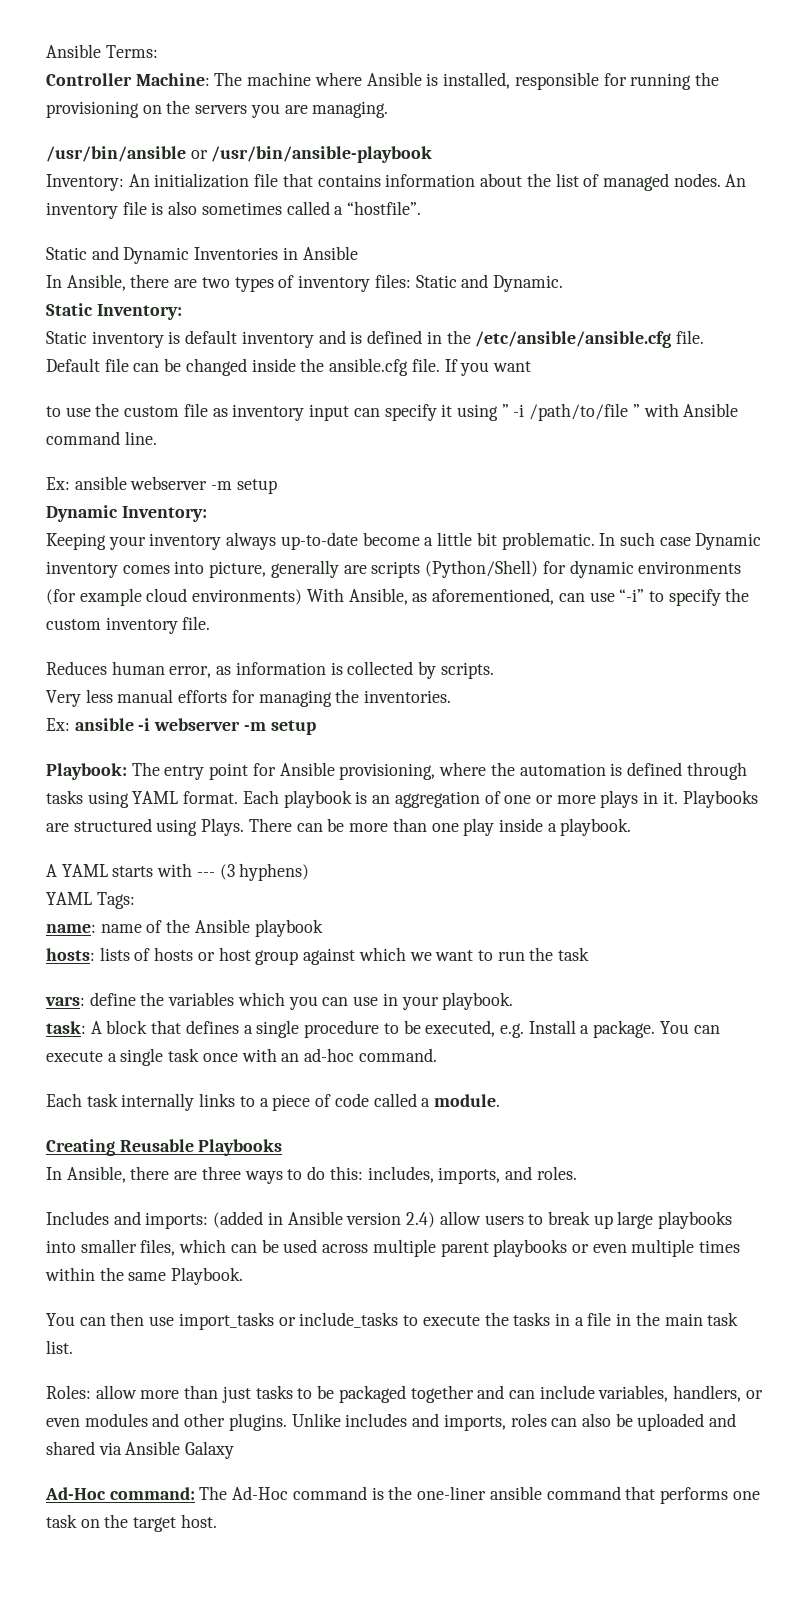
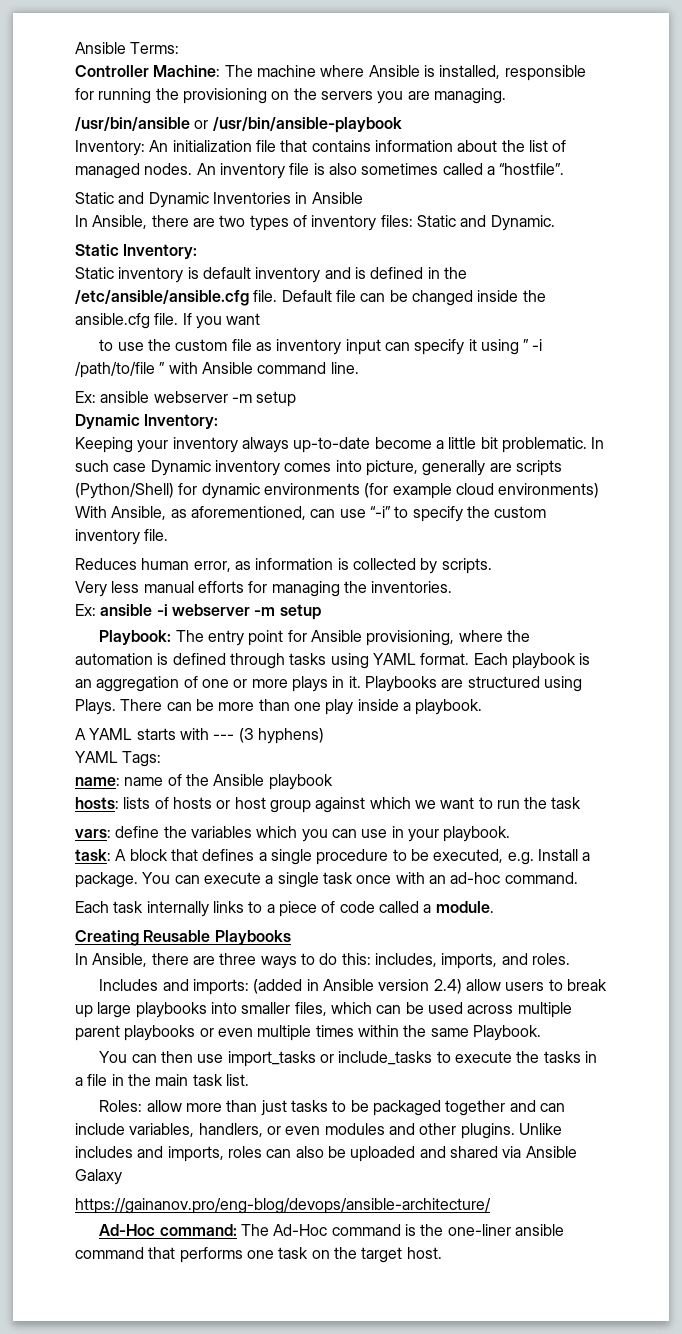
(235, 1450) none -> [75,1198,491,1214] // https://gainanov.pro/eng-blog/devops/ansible-architecture/

